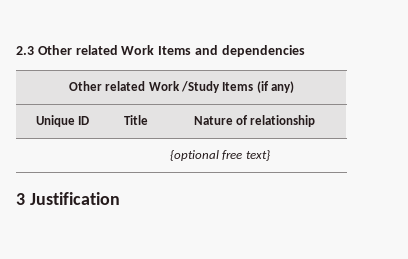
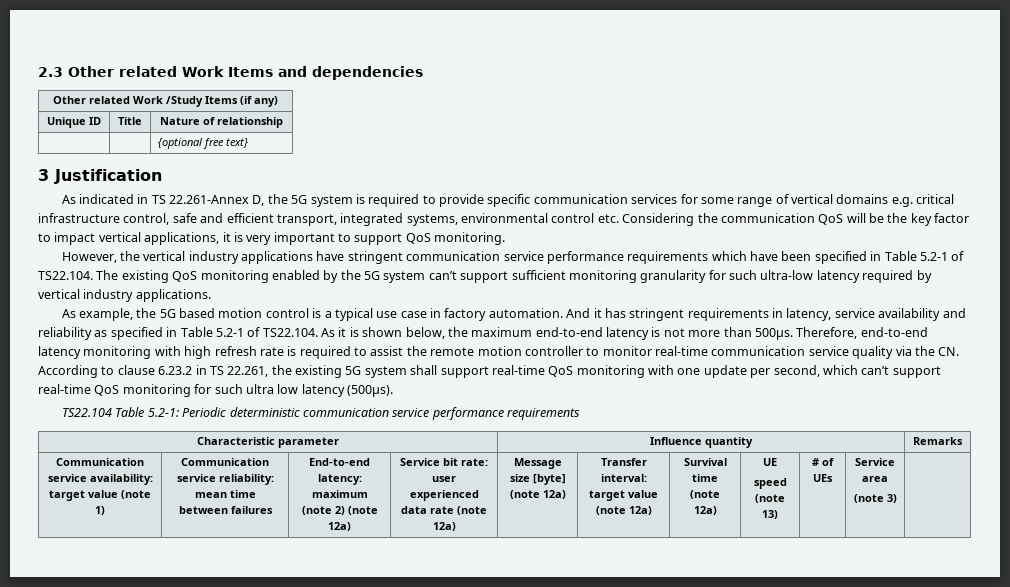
(120, 198) none -> [61,194,955,207] [38,213,970,226] [38,232,506,245] [61,251,965,264] [38,270,932,283] [38,289,211,302] [61,308,966,321] [38,327,928,340] [38,346,960,359] [38,365,941,378] [38,384,393,397] [61,407,580,420] [197,437,339,448] [650,437,753,448] [913,437,963,445] [56,458,144,466] [47,474,153,485] [49,490,151,501] [95,506,105,515] [181,458,269,466] [176,474,274,485] [194,490,256,498] [178,506,273,514] [309,458,371,466] [317,474,362,485] [311,490,368,498] [301,506,378,515] [328,522,352,531] [400,458,489,466] [432,476,457,482] [409,490,479,501] [401,506,488,515] [432,522,456,531] [513,458,562,469] [509,474,566,485] [509,490,566,499] [600,458,647,466] [600,474,647,482] [589,490,658,501] [595,506,652,515] [683,458,727,466] [692,474,718,482] [690,490,720,499] [693,506,717,515] [763,458,777,466] [753,478,787,489] [755,494,785,503] [762,510,778,519] [812,458,834,466] [813,474,833,482] [855,458,895,466] [862,476,888,482] [853,494,897,503] // As indicated in TS 22.261-Annex D, the 5G system is required to provide specific communication services for some range of vertical domains e.g. critical infrastructure control, safe and efficient transport, integrated systems, environmental control etc. Considering the communication QoS will be the key factor to impact vertical applications, it is very important to support QoS monitoring. // However, the vertical industry applications have stringent communication service performance requirements which have been specified in Table 5.2-1 of TS22.104. The existing QoS monitoring enabled by the 5G system can’t support sufficient monitoring granularity for such ultra-low latency required by vertical industry applications. // As example, the 5G based motion control is a typical use case in factory automation. And it has stringent requirements in latency, service availability and reliability as specified in Table 5.2-1 of TS22.104. As it is shown below, the maximum end-to-end latency is not more than 500μs. Therefore, end-to-end latency monitoring with high refresh rate is required to assist the remote motion controller to monitor real-time communication service quality via the CN. According to clause 6.23.2 in TS 22.261, the existing 5G system shall support real-time QoS monitoring with one update per second, which can’t support real-time QoS monitoring for such ultra low latency (500μs). // TS22.104 Table 5.2-1: Periodic deterministic communication service performance requirements // Characteristic parameter | Influence quantity | Remarks // Communication service availability: target value (note 1) | Communication service reliability: mean time between failures | End-to-end latency: maximum (note 2) (note 12a) | Service bit rate: user experienced data rate (note 12a) | Message size [byte] (note 12a) | Transfer interval: target value (note 12a) | Survival time (note 12a) | UE // speed (note 13) | # of UEs | Service area // (note 3) |

